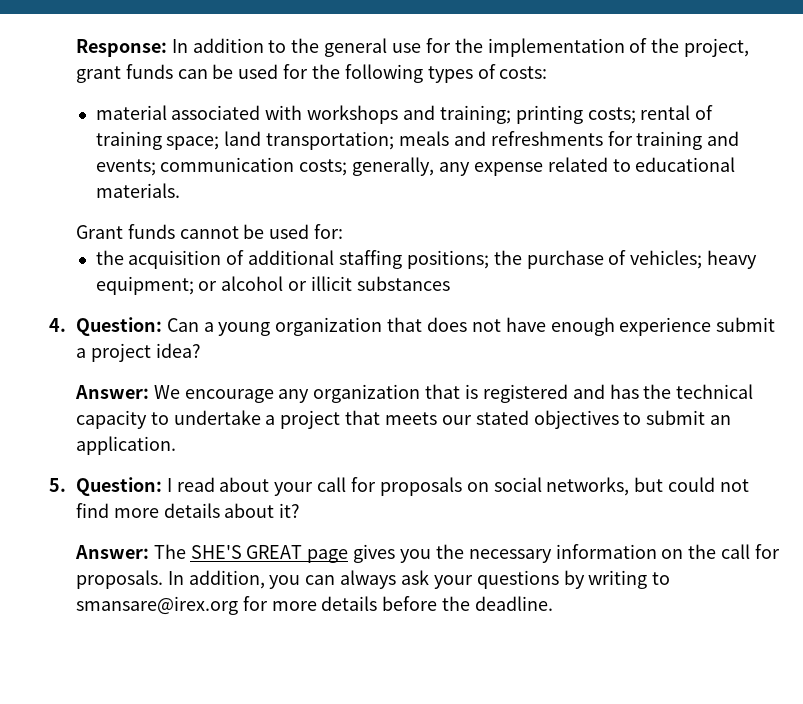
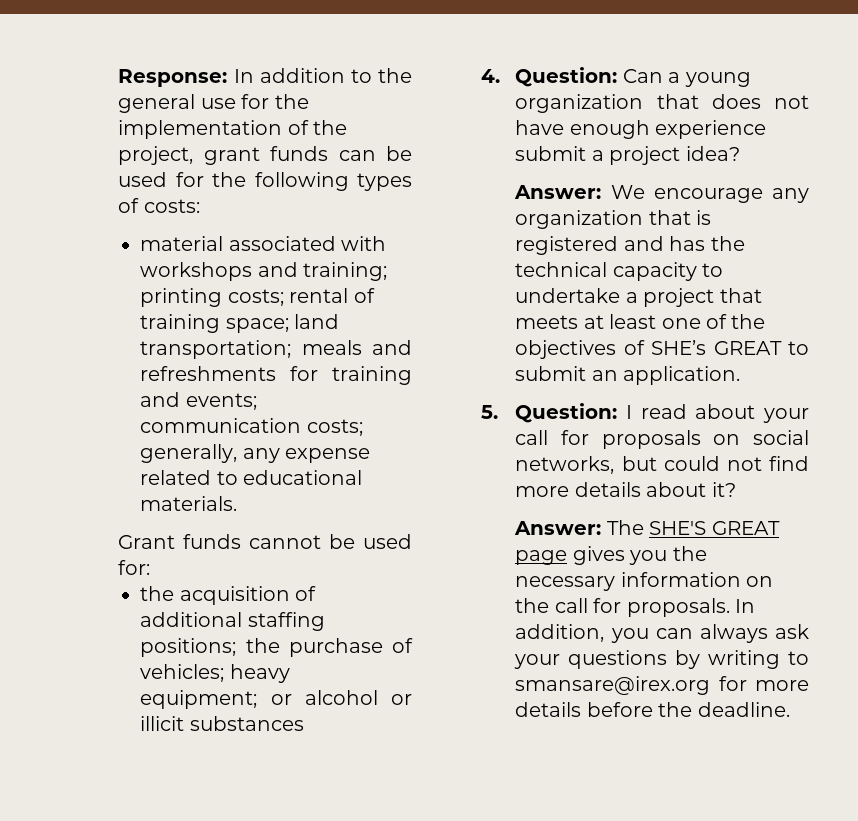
[441,410,619,429] our stated objectives -> [583,314,766,329] [515,340,782,359] at least one of the objectives of SHE’s GREAT

